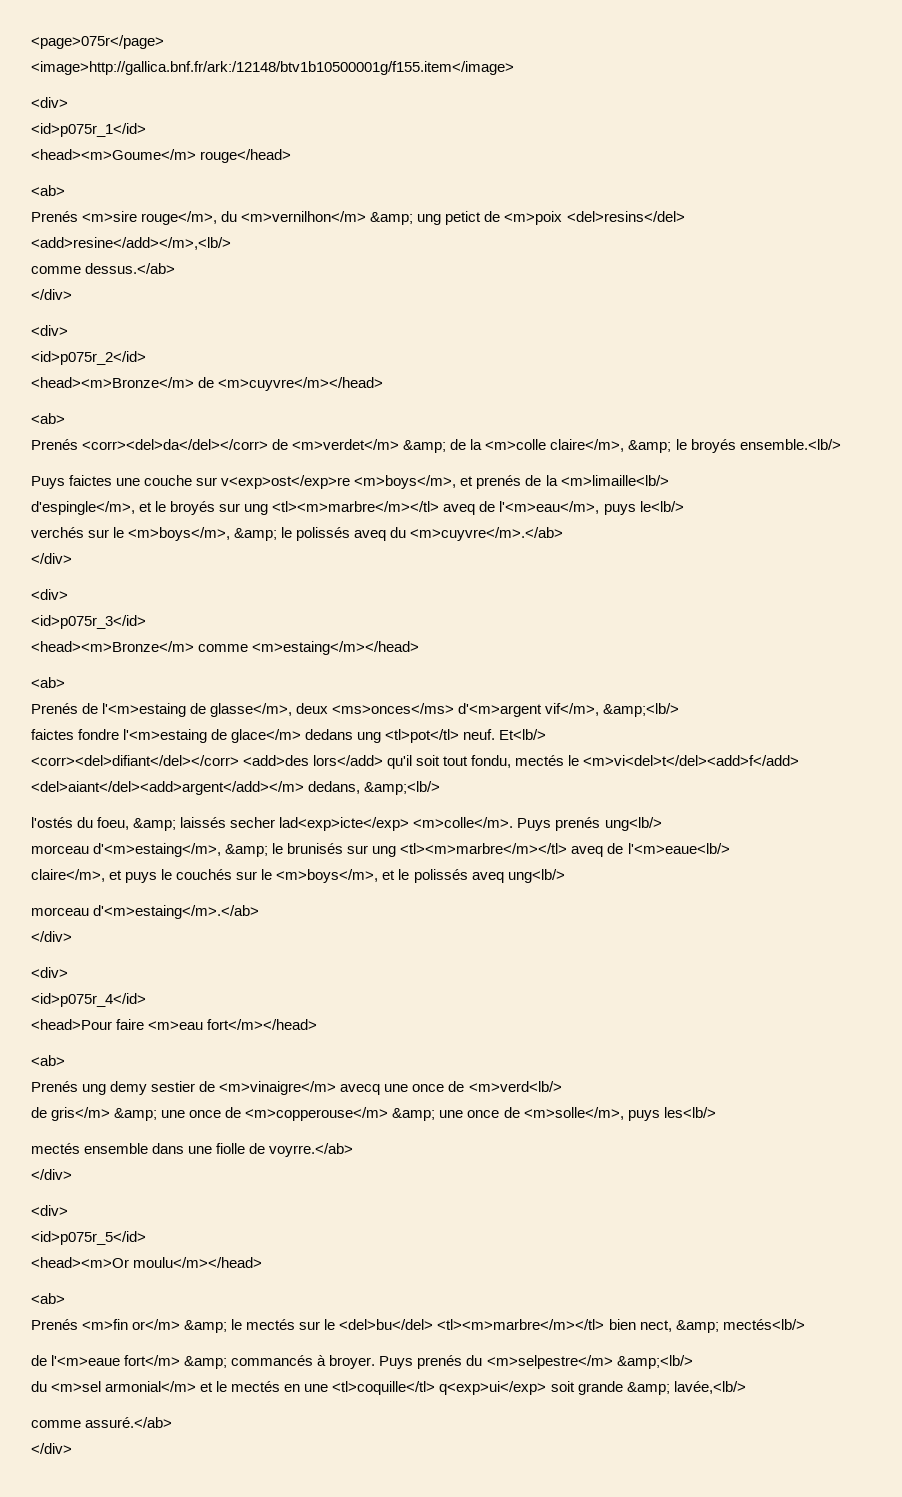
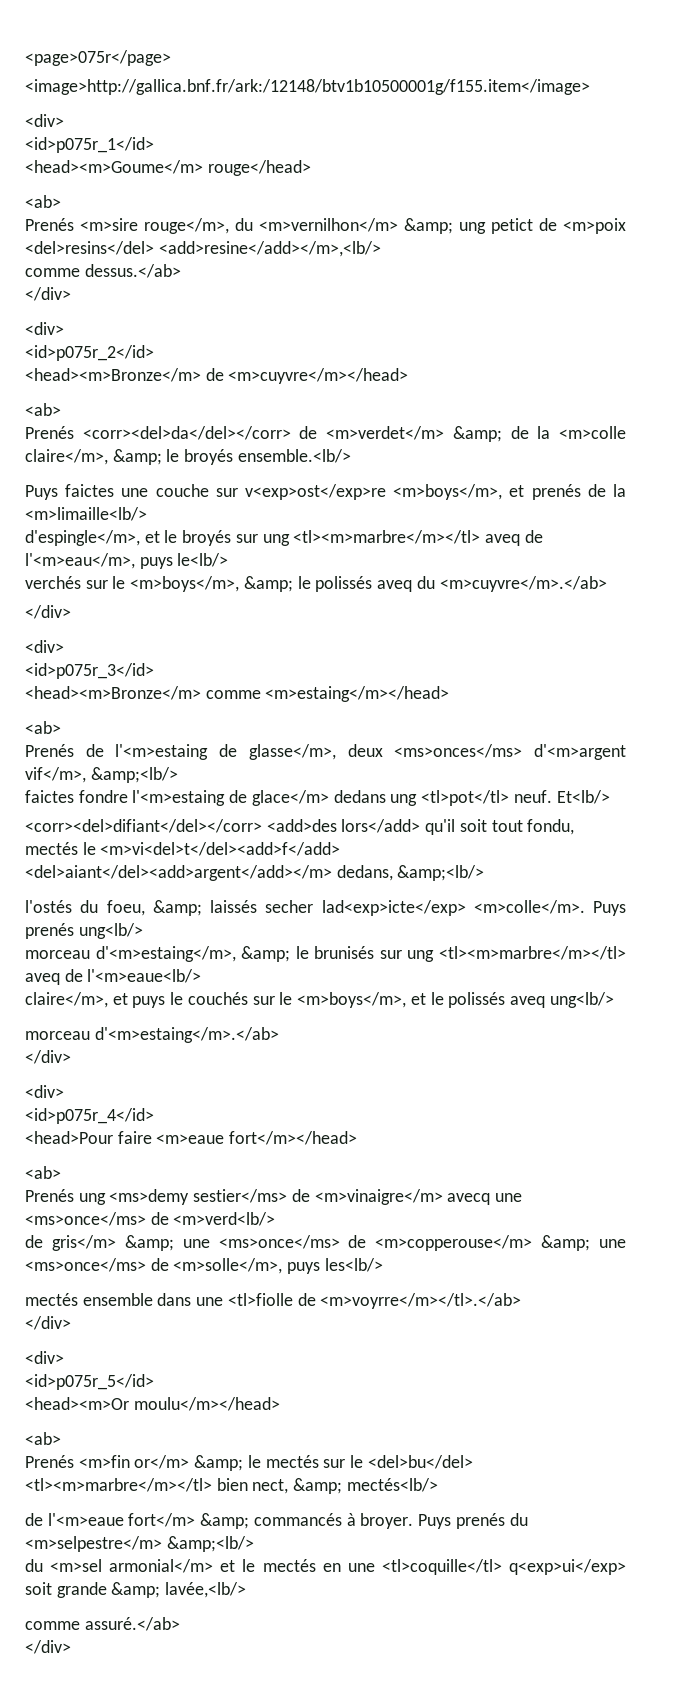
[148,1021,204,1030] <m>eau -> [156,1134,225,1144] <m>eaue
[110,1081,196,1095] demy sestier -> [109,1189,288,1205] <ms>demy sestier</ms>
[412,1084,445,1092] once -> [25,1212,146,1226] <ms>once</ms>
[189,1110,222,1118] once -> [218,1235,340,1249] <ms>once</ms>
[467,1110,500,1118] once -> [25,1258,146,1272] <ms>once</ms>
[216,1143,354,1157] fiolle de voyrre.</ab> -> [227,1293,522,1309] <tl>fiolle de <m>voyrre</m></tl>.</ab>

